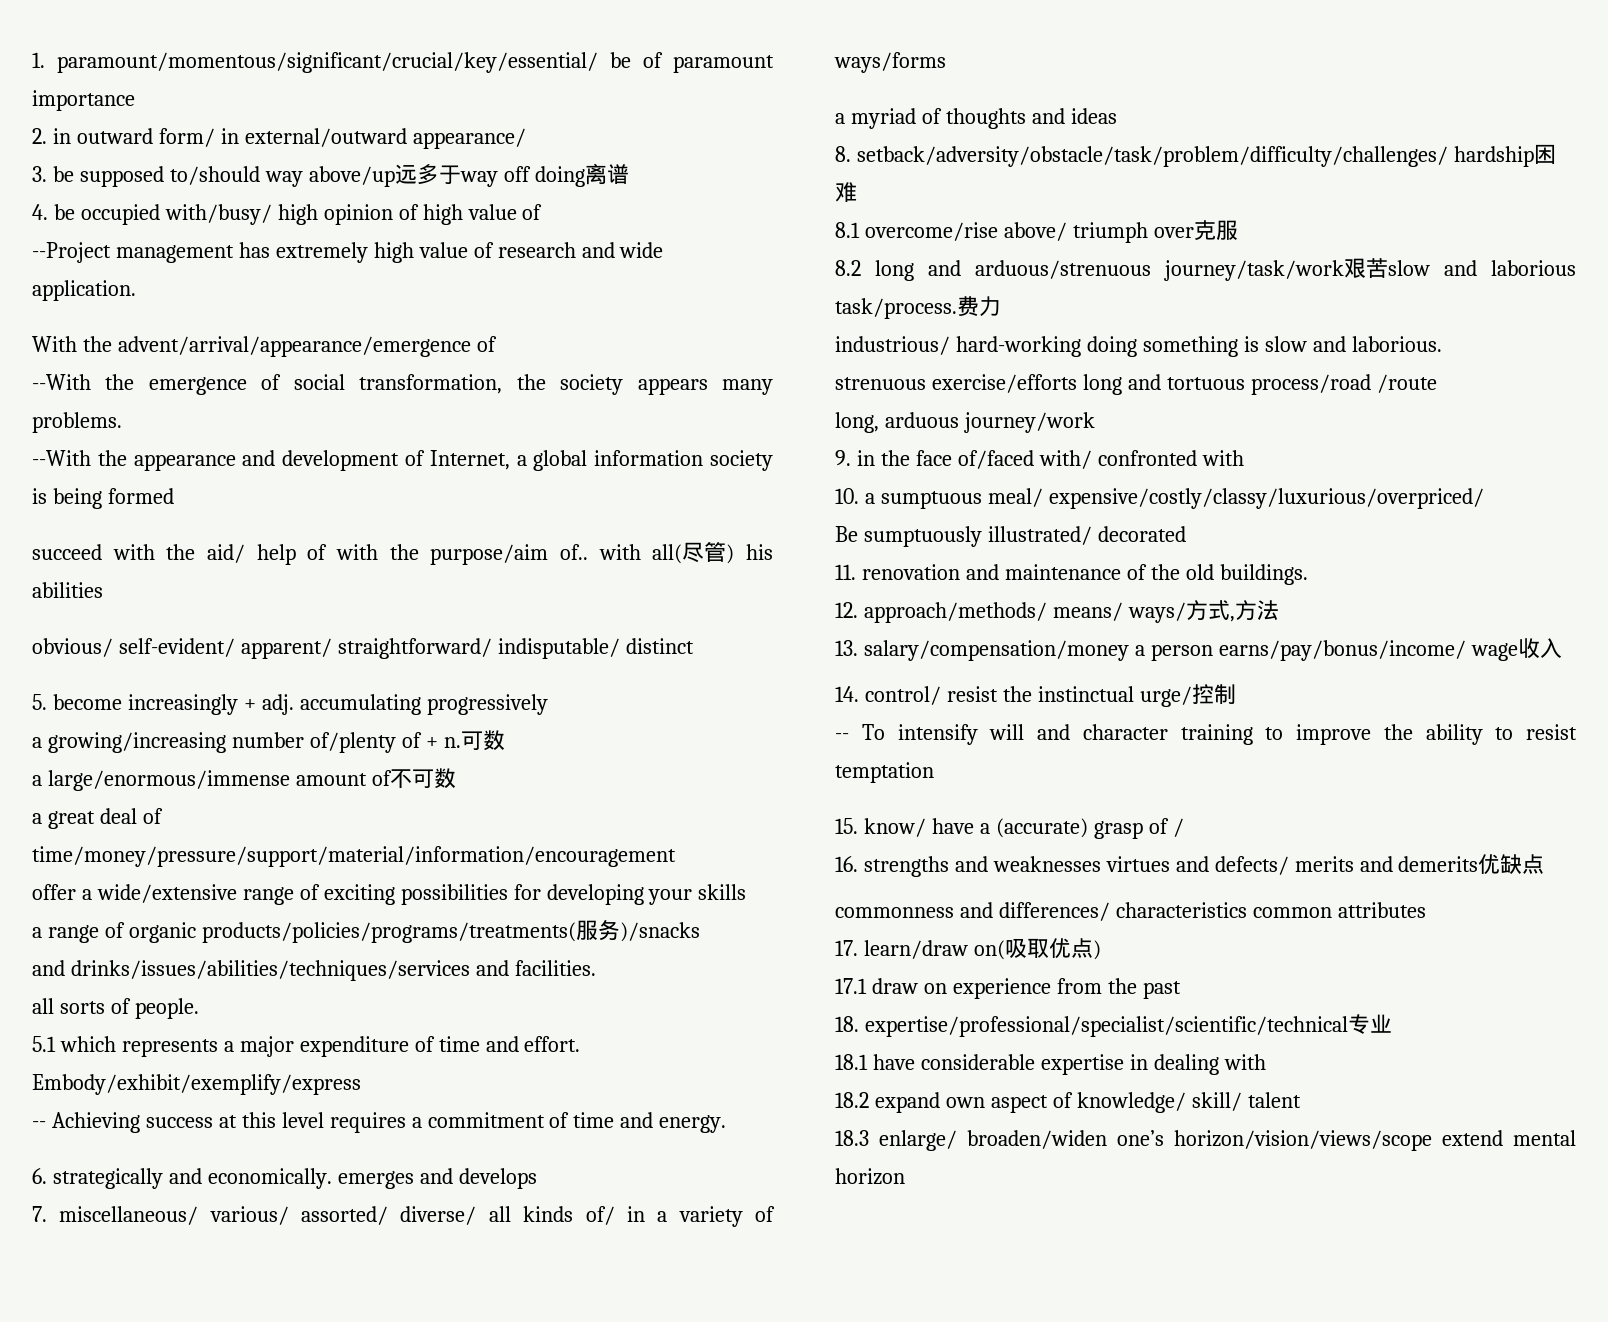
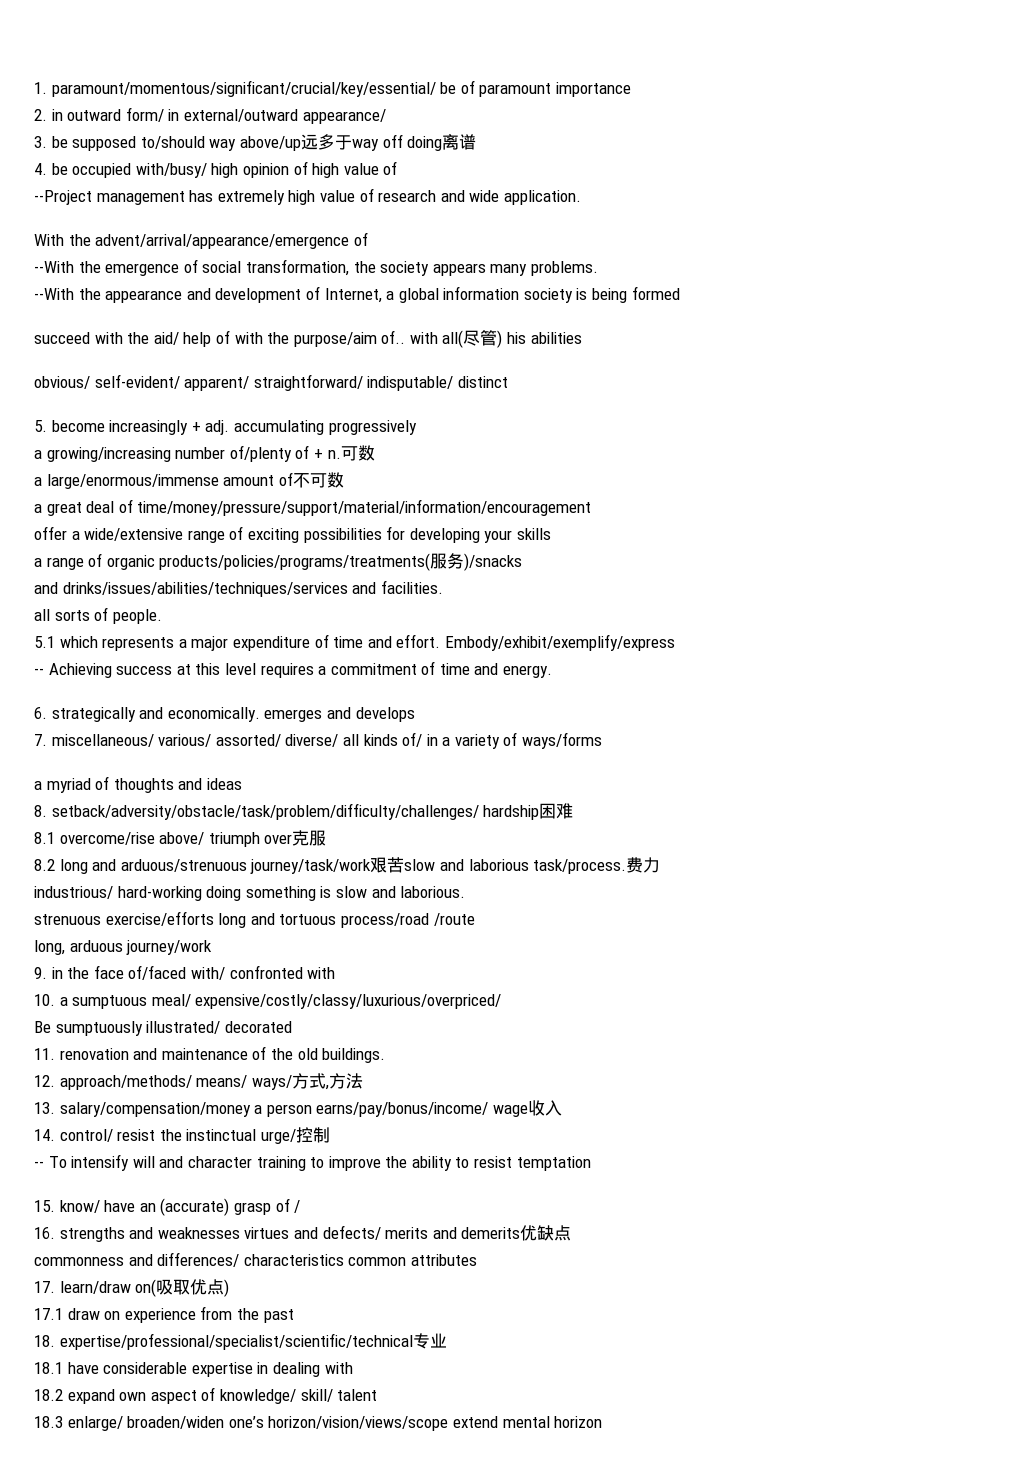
[979,823,990,834] a -> [139,1203,156,1212] an

